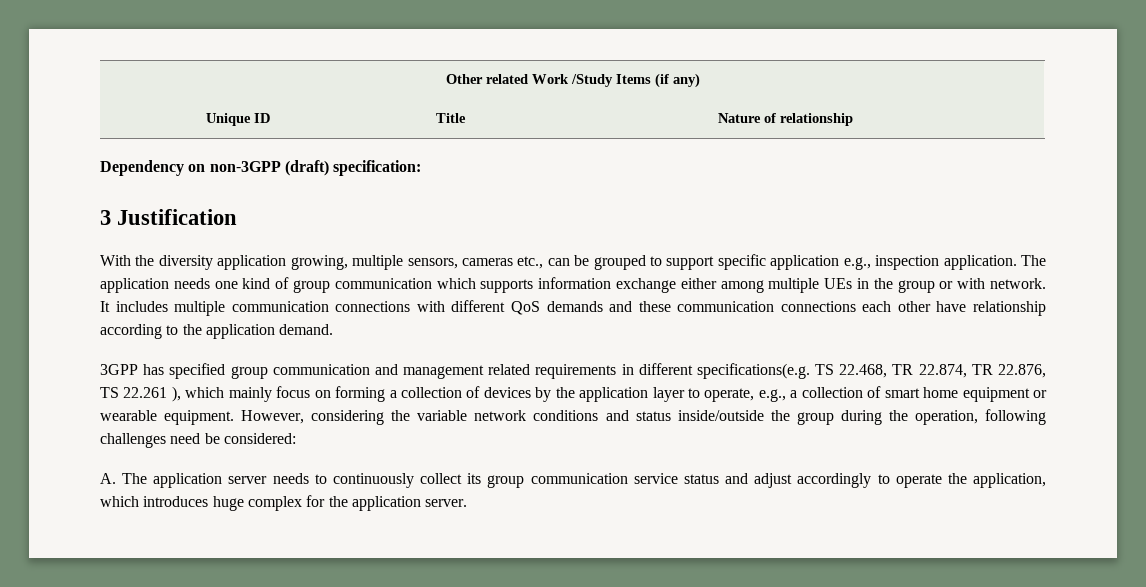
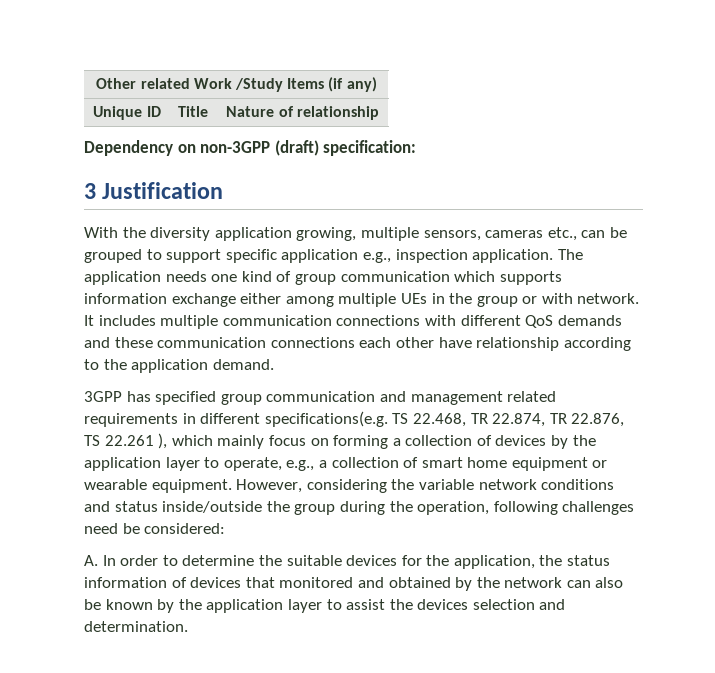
[122,473,1046,488] [100,495,468,511] The application server needs to continuously collect its group communication service status and adjust accordingly to operate the application, which introduces huge complex for the application server. -> [102,555,611,569] [84,577,624,591] [84,599,566,613] [84,621,188,632] In order to determine the suitable devices for the application, the status information of devices that monitored and obtained by the network can also be known by the application layer to assist the devices selection and determination.

